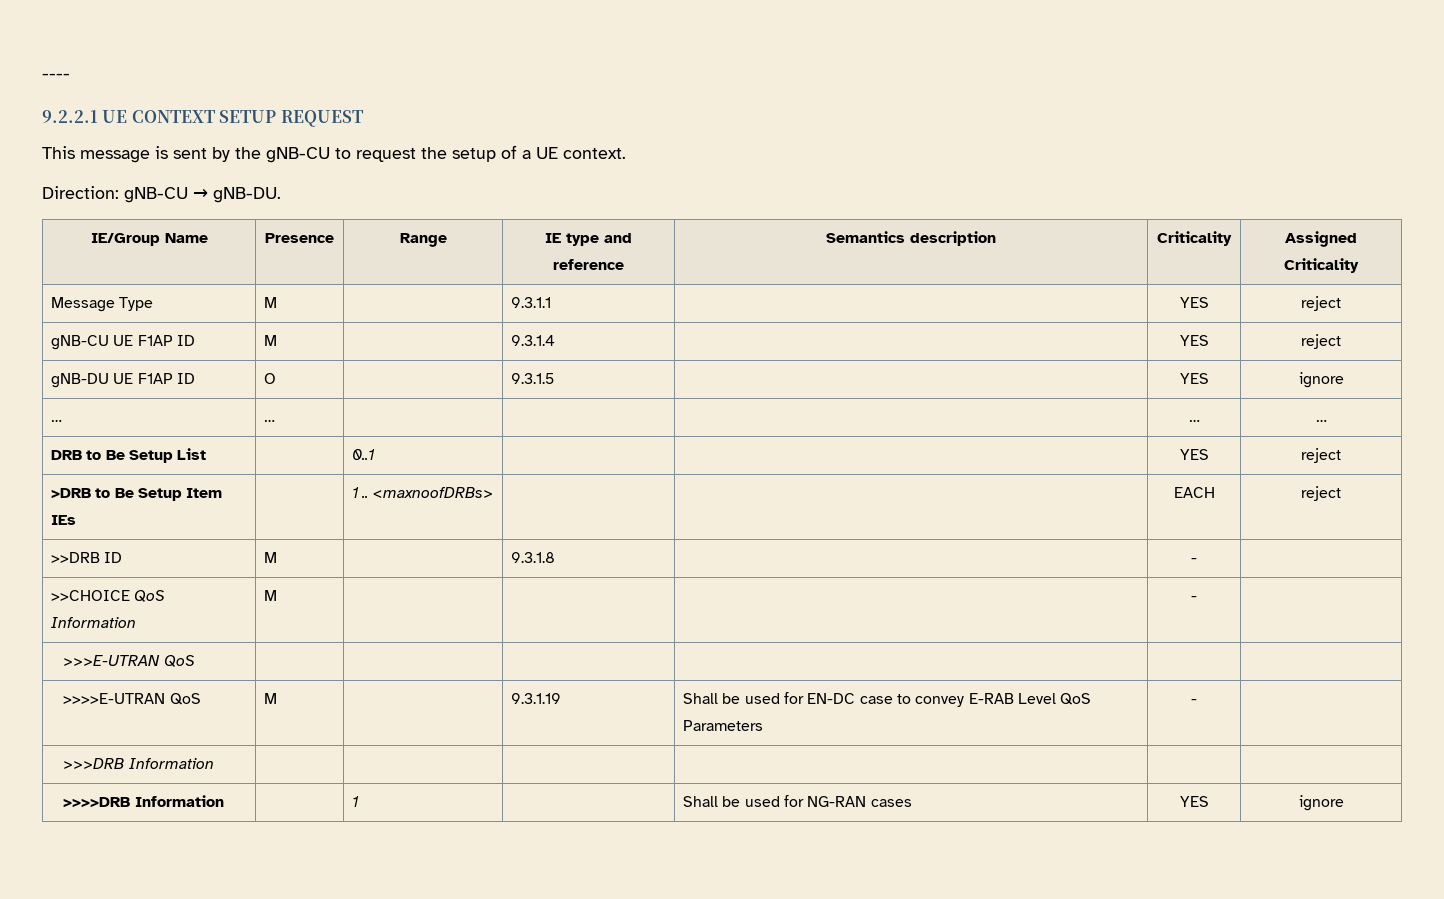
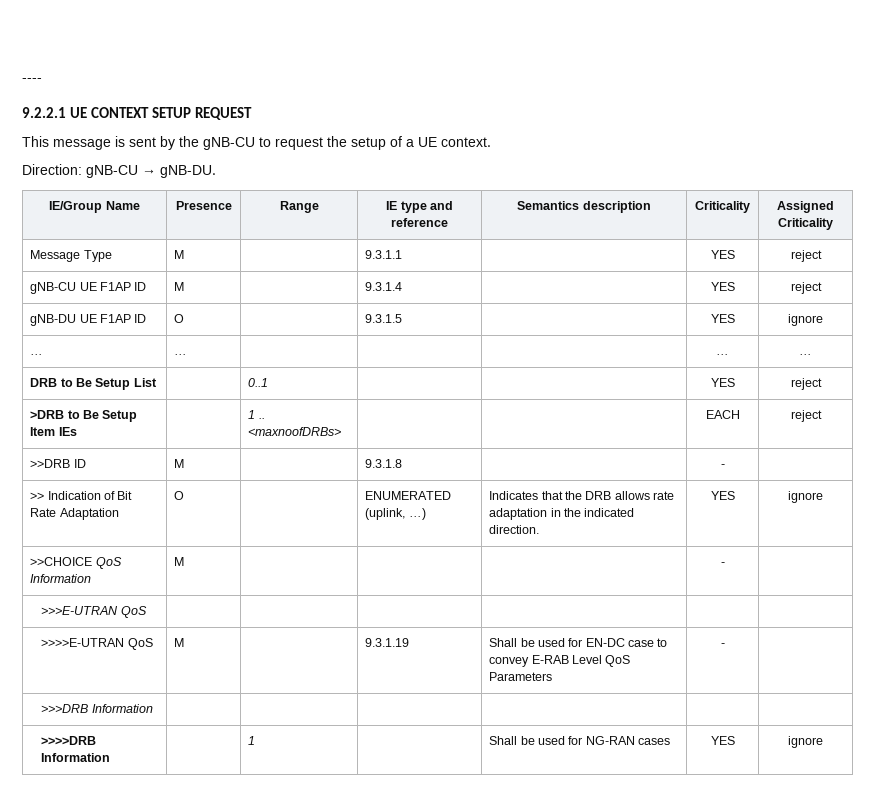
(1197, 560) none -> [30,491,133,500] [30,508,119,520] [174,491,185,500] [365,491,452,500] [365,508,426,520] [489,491,675,500] [489,508,635,520] [489,525,540,534] [710,491,735,500] [788,491,823,503] // >> Indication of Bit Rate Adaptation | O | | ENUMERATED (uplink, …) | Indicates that the DRB allows rate adaptation in the indicated direction. | YES | ignore

